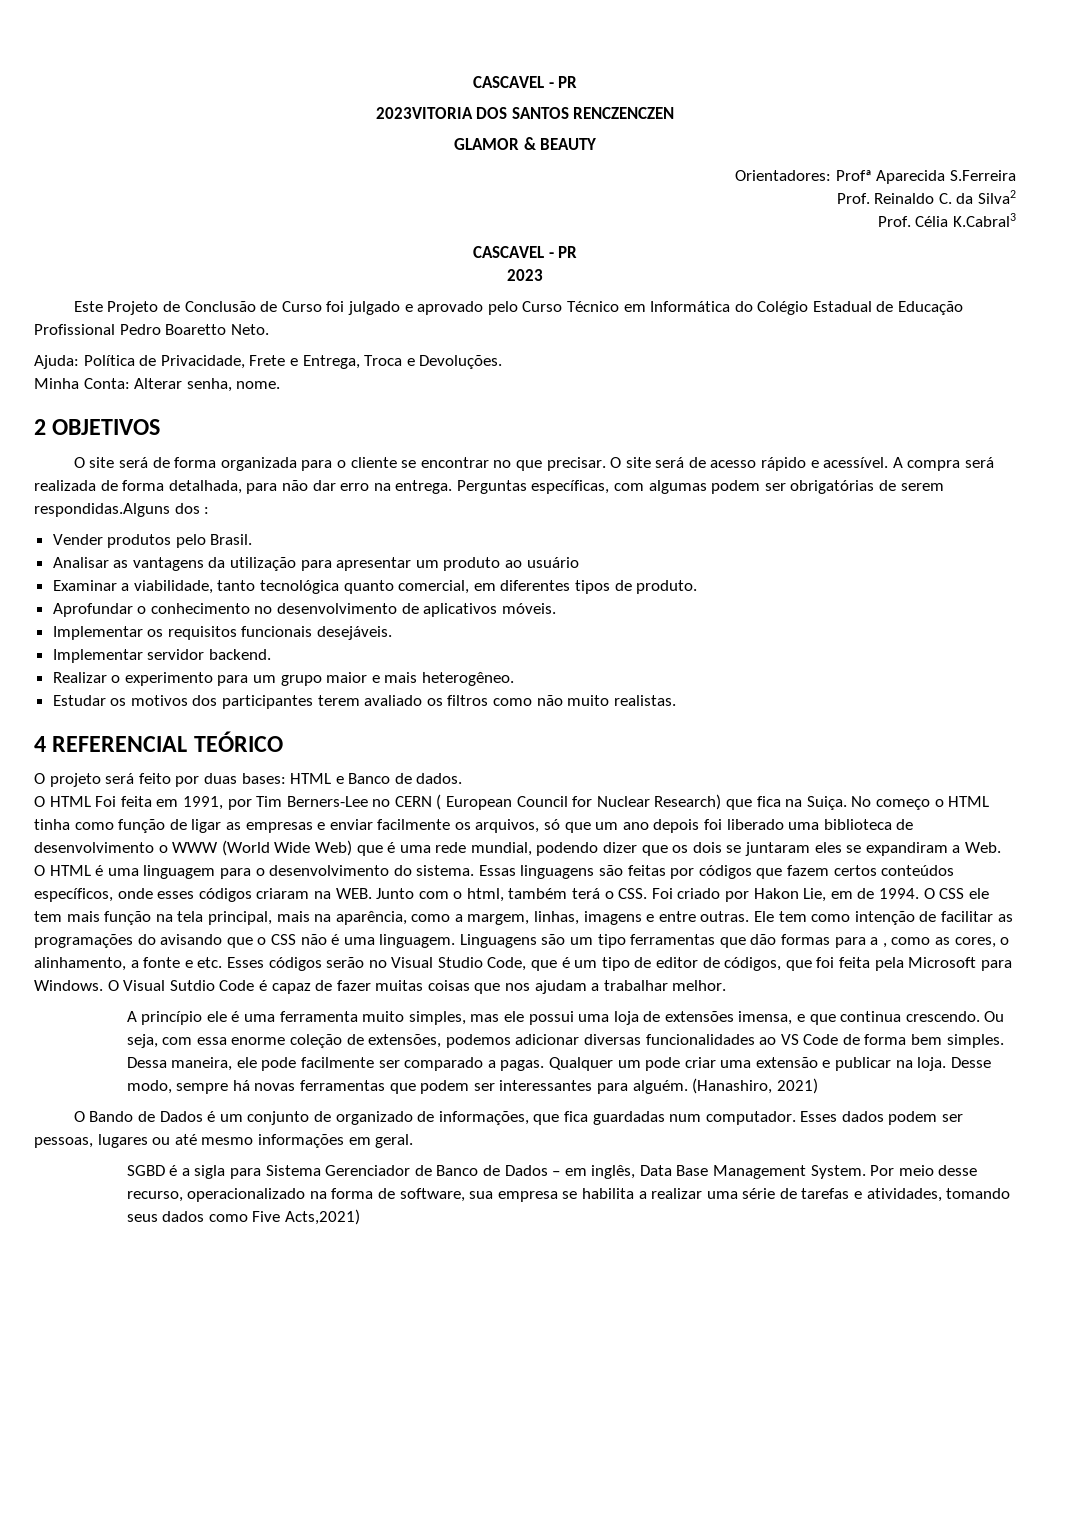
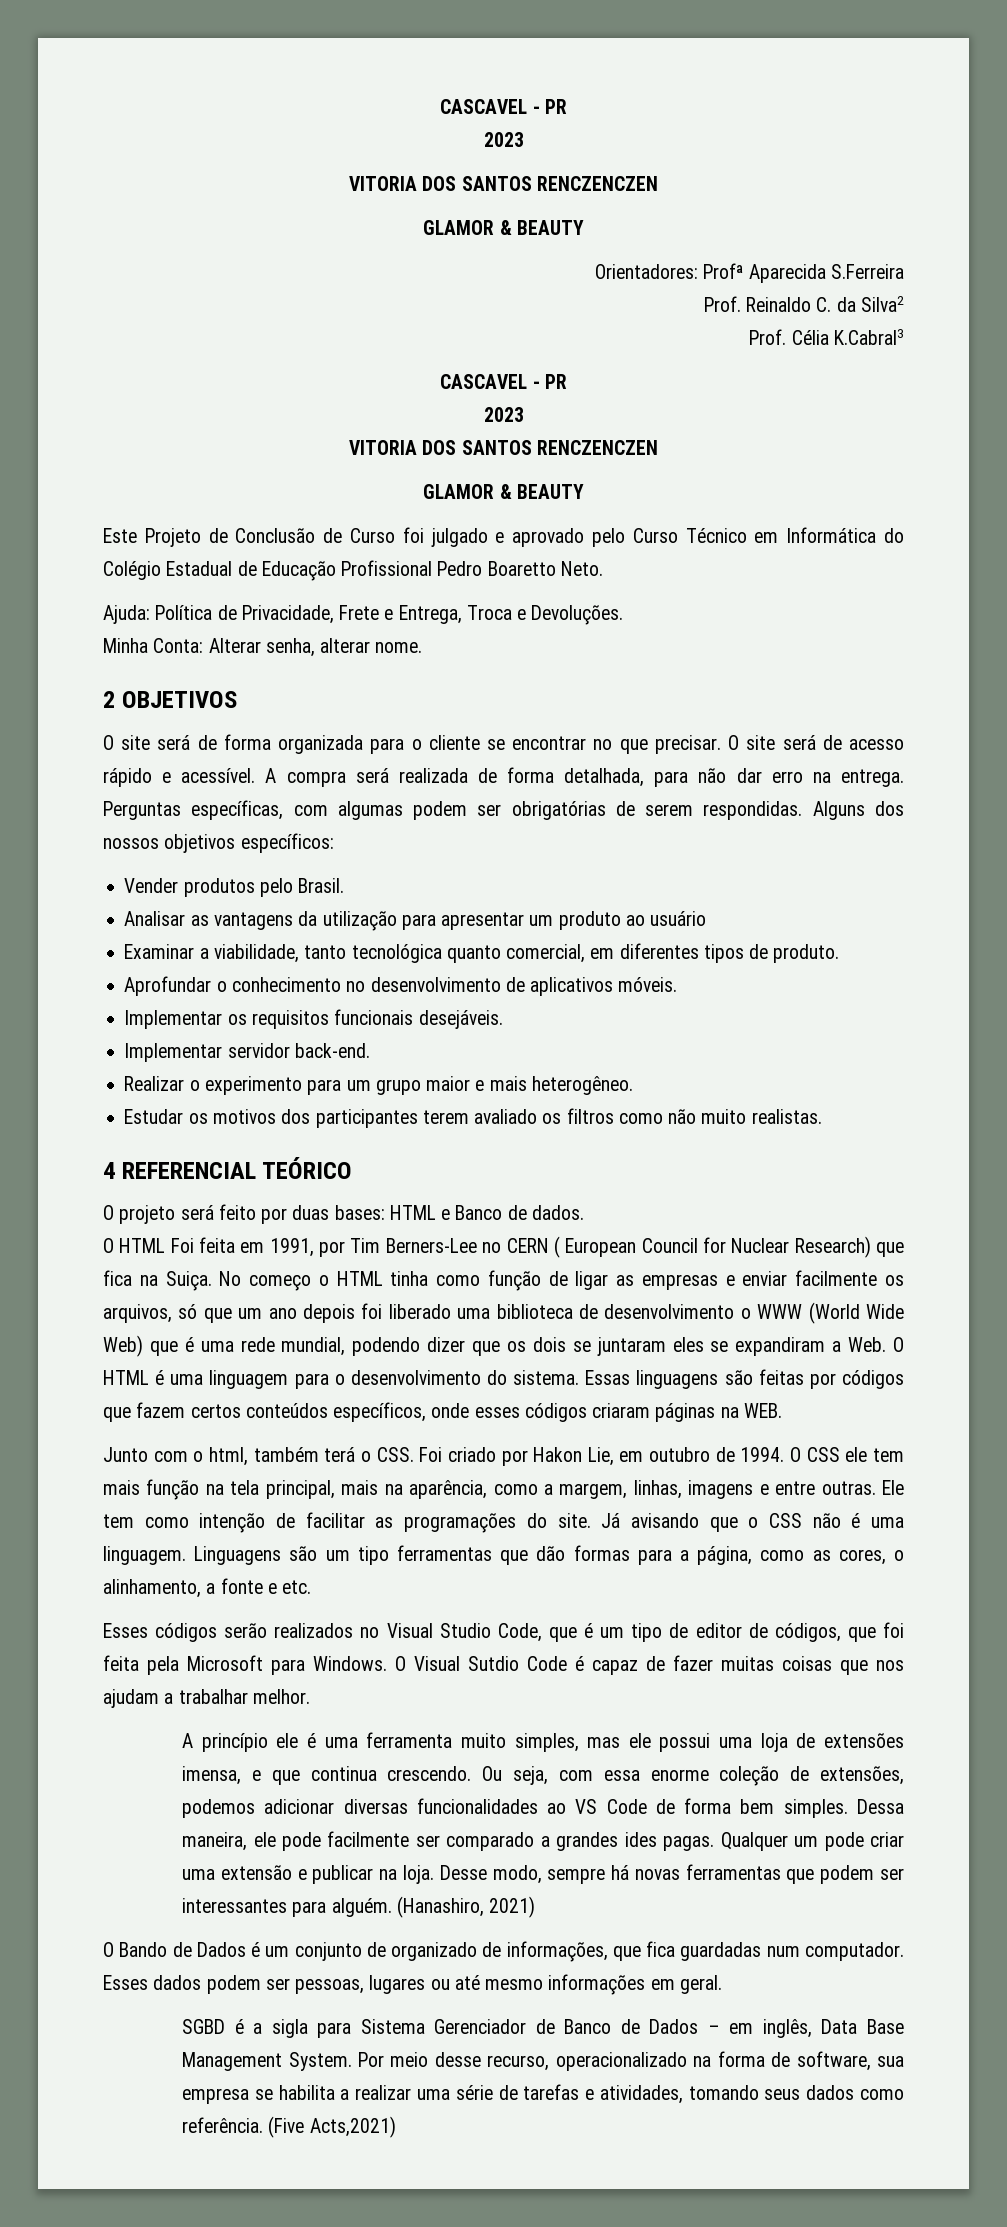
[472,76,578,88] [375,107,473,119] CASCAVEL - PR // 2023VITORIA -> [440,99,567,114] [483,132,524,147] [349,176,418,191] CASCAVEL - PR // 2023 // VITORIA
(543, 275) none -> [349,440,658,455] [423,484,584,499] // VITORIA DOS SANTOS RENCZENCZEN // GLAMOR & BEAUTY
(232, 385) none -> [320,638,371,653] alterar
[34,503,210,517] respondidas.Alguns dos : -> [703,801,904,820] [103,833,334,853] respondidas. Alguns dos nossos objetivos específicos:
[208,649,271,660] backend. -> [294,1043,370,1058] back-end.
(310, 893) none -> [655,1403,716,1422] páginas
(372, 893) none -> (782, 1410) //
(853, 895) none -> [649,1447,711,1462] outubro
(156, 939) none -> [557,1513,621,1528] site. Já
[882,943,887,948] , -> [697,1546,753,1565] página,
(223, 962) none -> (312, 1587) //
(365, 962) none -> [274,1623,354,1638] realizados
(496, 1064) none -> [556,1832,657,1851] grandes ides
[252,1211,281,1222] Five -> [182,2116,305,2138] referência. (Five

